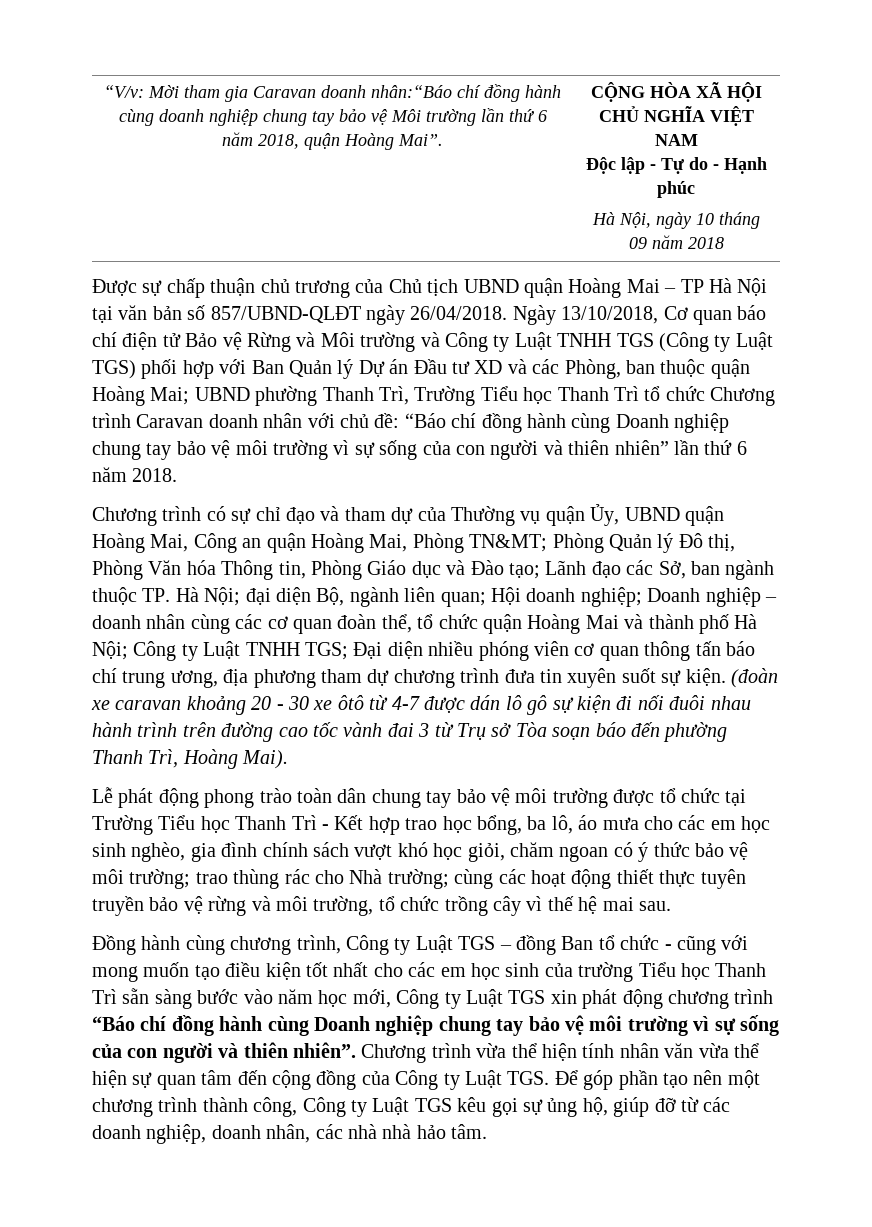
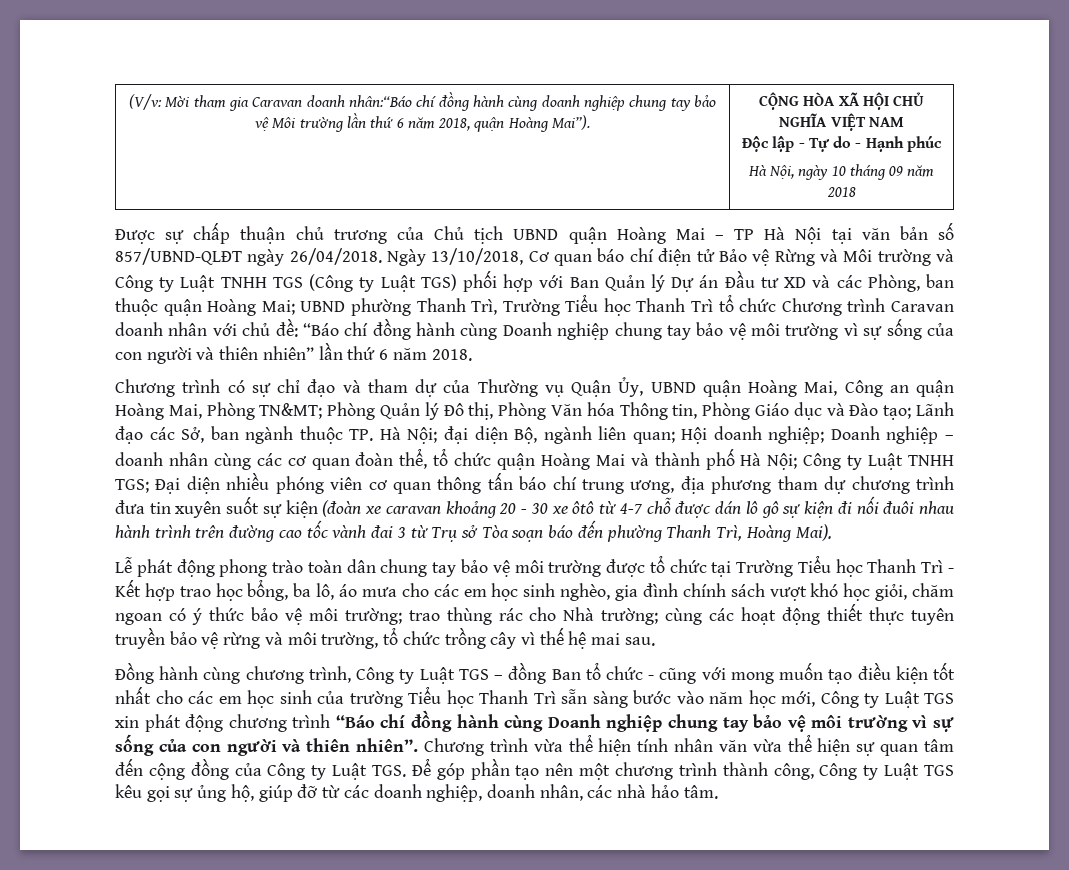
[104,85,144,98] “V/v: -> [129,94,163,110] (V/v:
[398,134,444,146] Mai”. -> [552,115,591,130] Mai”).
[545,506,585,526] quận -> [571,380,611,397] Quận
[685,668,726,686] kiện. -> [285,500,318,518] kiện
(420, 703) none -> [646,497,672,514] chỗ
[382,1124,412,1139] nhà -> (647, 791) none

